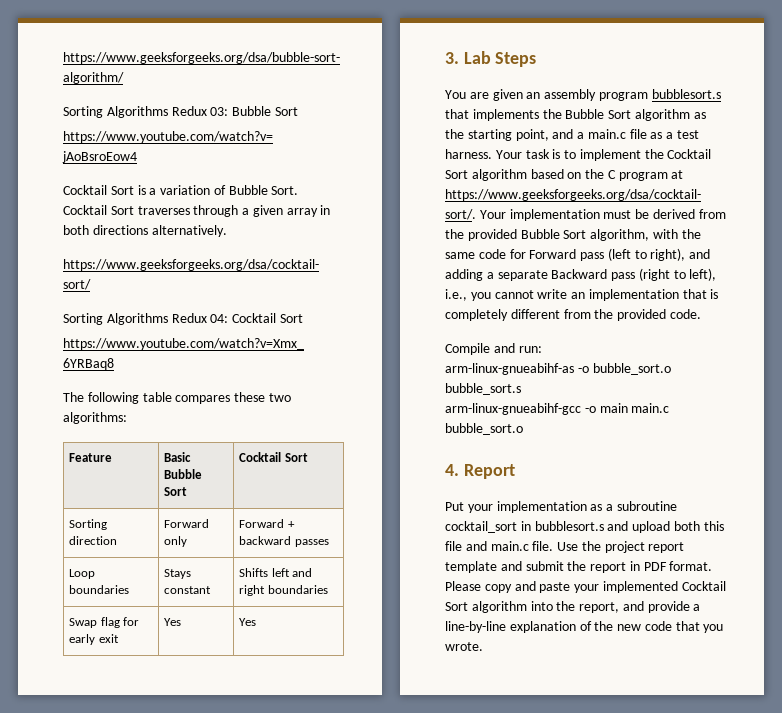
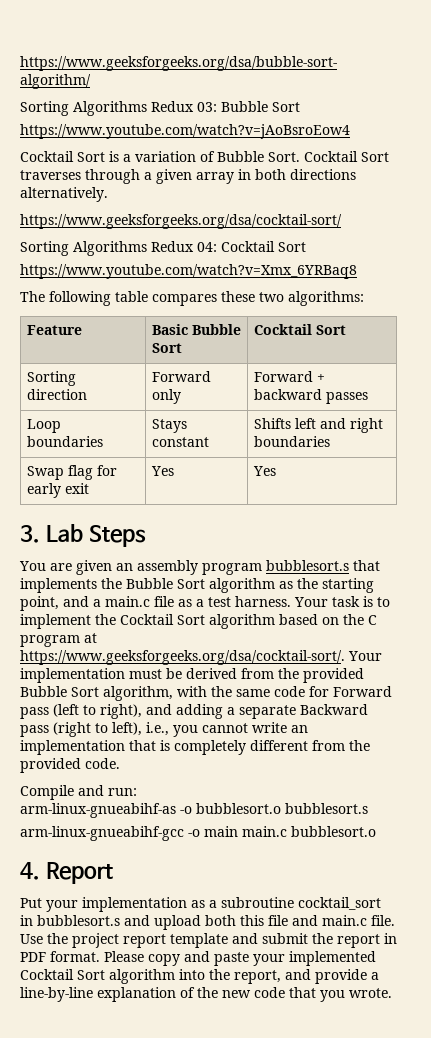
[592,363,671,375] [445,383,521,395] bubble_sort.o bubble_sort.s -> [196,803,368,814] bubblesort.o bubblesort.s
[445,423,523,435] bubble_sort.o -> [291,826,376,837] bubblesort.o

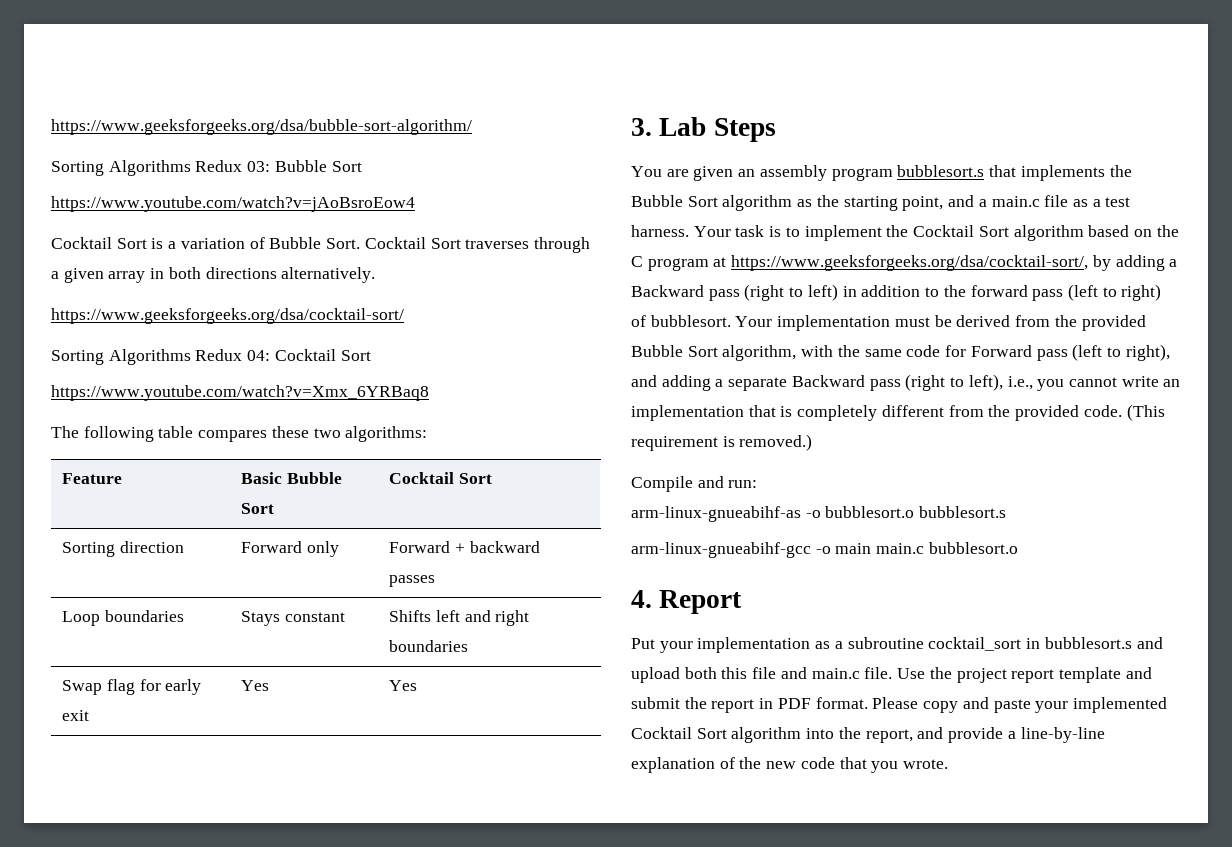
[20,650,345,665] https://www.geeksforgeeks.org/dsa/cocktail-sort/. -> [731,255,1178,271] [631,284,1162,301] [631,315,731,327] https://www.geeksforgeeks.org/dsa/cocktail-sort/, by adding a Backward pass (right to left) in addition to the forward pass (left to right) of bubblesort.
(120, 763) none -> [1126,404,1165,421] [631,434,813,451] (This requirement is removed.)

